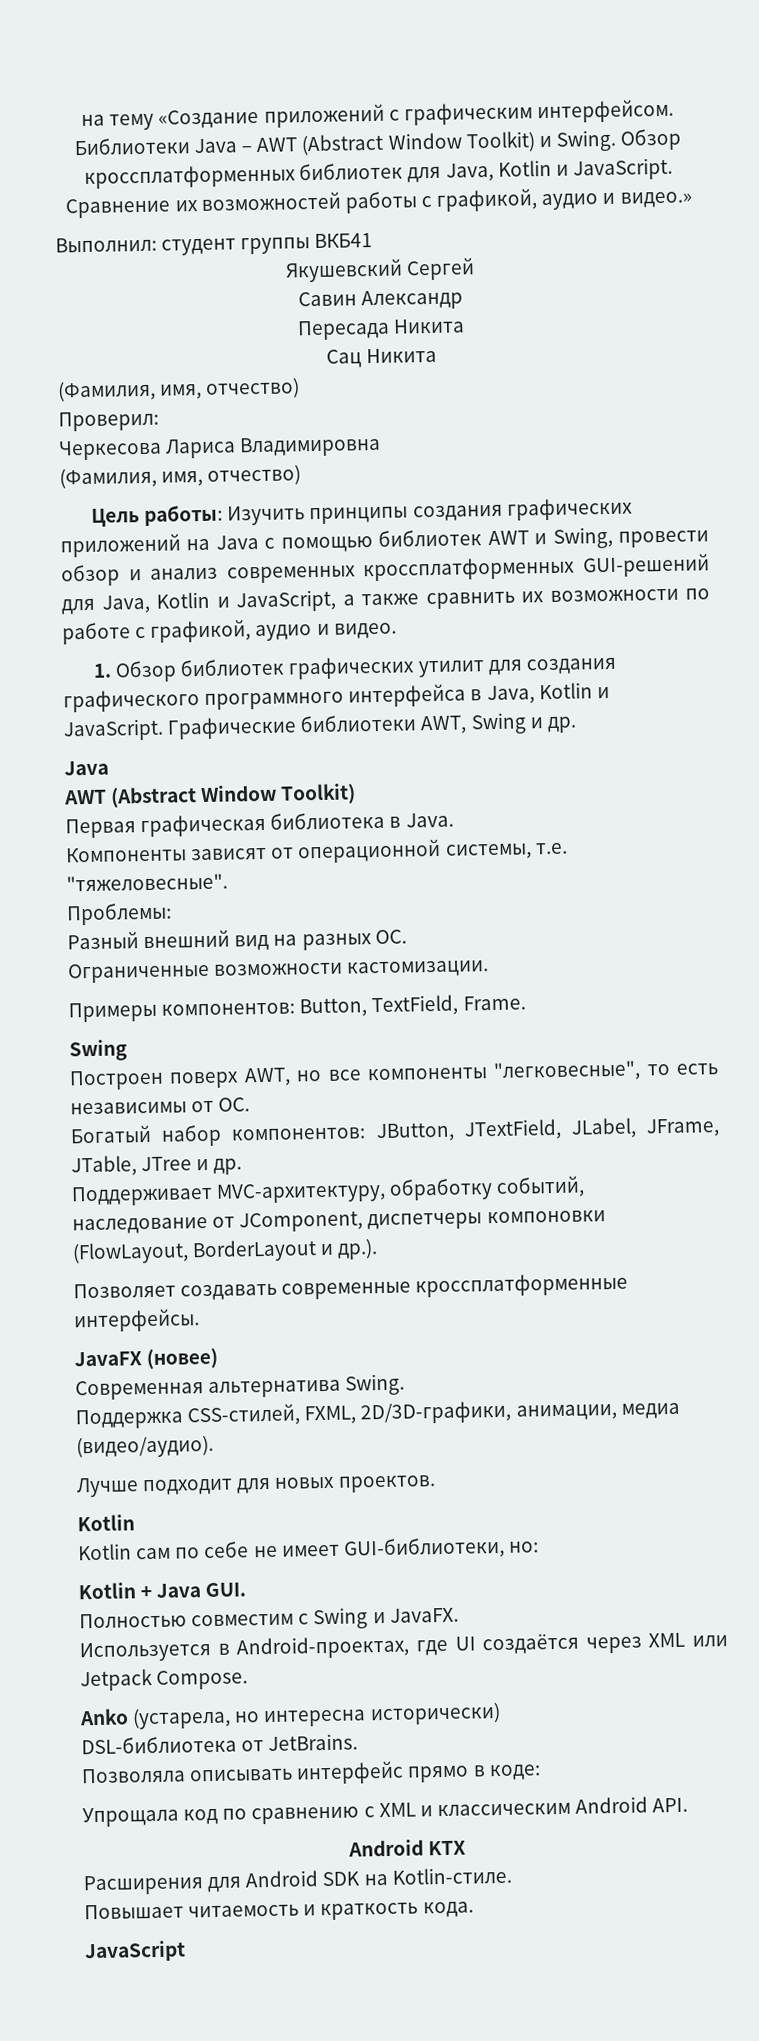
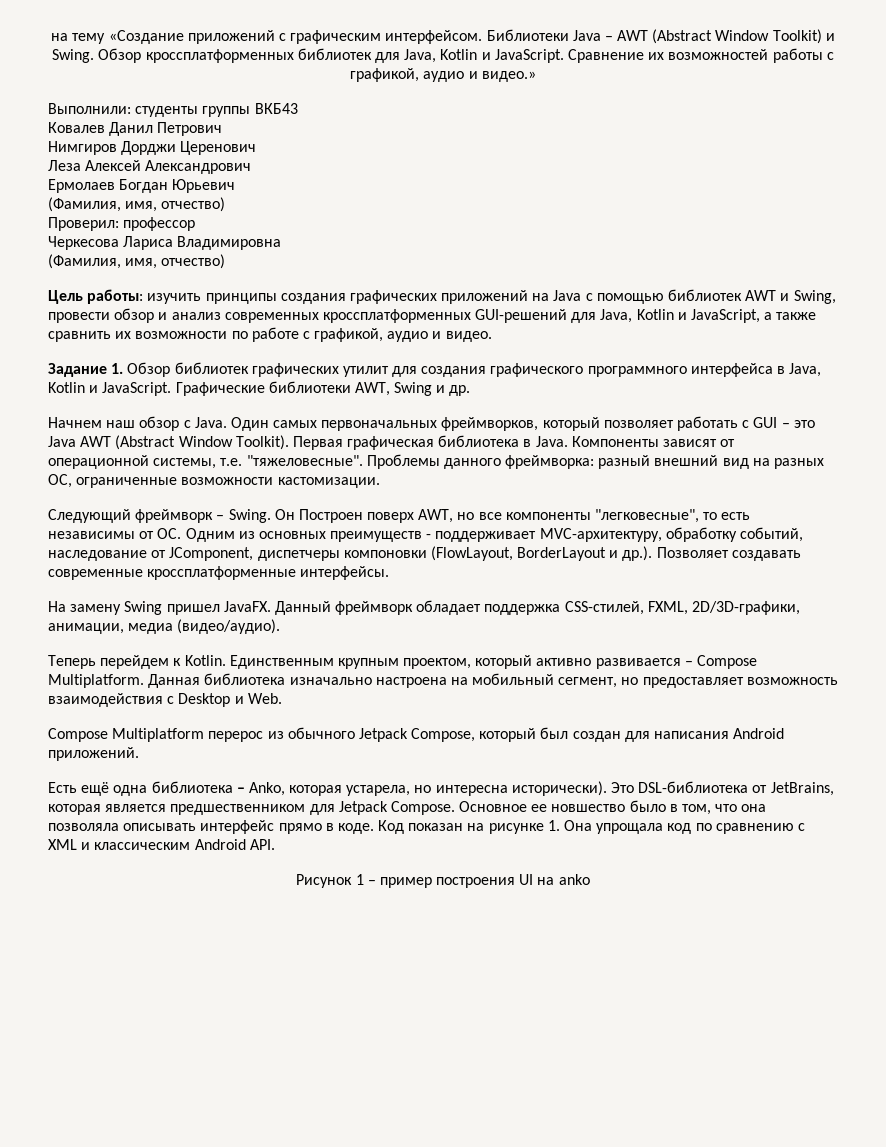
[55,232,374,256] [284,257,476,283] [297,289,464,311] [296,318,466,341] [325,347,438,368] Выполнил: студент группы ВКБ41 // Якушевский Сергей // Савин Александр // Пересада Никита // Сац Никита -> [48,103,298,117] [48,122,223,136] [48,141,257,155] [48,160,252,174] [48,179,236,193] Выполнили: студенты группы ВКБ43 // Ковалев Данил Петрович // Нимгиров Дорджи Церенович // Леза Алексей Александрович // Ермолаев Богдан Юрьевич
(159, 421) none -> [123,217,196,231] профессор
[227,505,306,526] Изучить -> [147,293,202,304] изучить
(397, 630) none -> [48,363,107,377] Задание
[64,760,109,776] [63,783,357,808] Java // AWT (Abstract Window Toolkit) // -> [48,416,815,431] [48,435,289,450] Начнем наш обзор с Java. Один самых первоначальных фреймворков, который позволяет работать с GUI – это Java AWT (Abstract Window Toolkit).
(454, 820) // -> (568, 441) none
[66,902,172,926] [67,931,139,950] // Проблемы: // Разный -> [366,454,651,469] Проблемы данного фреймворка: разный
[374,929,407,945] [67,961,210,984] ОС. // Ограниченные -> [48,474,178,488] ОС, ограниченные
[68,994,526,1023] [69,1039,128,1062] Примеры компонентов: Button, TextField, Frame. // Swing // -> [48,509,295,523] Следующий фреймворк – Swing. Он
[70,1117,721,1147] [71,1155,243,1177] [71,1184,213,1207] // Богатый набор компонентов: JButton, JTextField, JLabel, JFrame, JTable, JTree и др. // Поддерживает -> [185,528,537,542] Одним из основных преимуществ - поддерживает
(379, 1249) // -> (653, 553) none
[74,1347,219,1370] [75,1373,406,1401] [75,1408,184,1430] JavaFX (новее) // Современная альтернатива Swing. // Поддержка -> [48,600,561,615] На замену Swing пришел JavaFX. Данный фреймворк обладает поддержка
[76,1475,436,1498] [77,1514,135,1532] [78,1536,539,1561] [78,1582,247,1600] [79,1607,459,1630] [79,1632,728,1663] [80,1669,249,1692] [79,1702,501,1730] [81,1733,359,1755] [81,1760,541,1785] [82,1806,179,1828] Лучше подходит для новых проектов. // Kotlin // Kotlin сам по себе не имеет GUI-библиотеки, но: // Kotlin + Java GUI. // Полностью совместим с Swing и JavaFX. // Используется в Android-проектах, где UI создаётся через XML или Jetpack Compose. // Anko (устарела, но интересна исторически) // DSL-библиотека от JetBrains. // Позволяла описывать интерфейс прямо в коде: // Упрощала -> [48,655,758,669] [48,673,838,688] [48,693,282,707] [48,727,785,742] [48,747,139,761] [48,781,834,796] [48,800,767,815] [48,820,664,834] Теперь перейдем к Kotlin. Единственным крупным проектом, который активно развивается – Compose Multiplatform. Данная библиотека изначально настроена на мобильный сегмент, но предоставляет возможность взаимодействия с Desktop и Web. // Compose Multiplatform перерос из обычного Jetpack Compose, который был создан для написания Android приложений. // Есть ещё одна библиотека – Anko, которая устарела, но интересна исторически). Это DSL-библиотека от JetBrains, которая является предшественником для Jetpack Compose. Основное ее новшество было в том, что она позволяла описывать интерфейс прямо в коде. Код показан на рисунке 1. Она упрощала
[347,1839,467,1857] [83,1866,512,1896] [84,1901,474,1921] [84,1940,186,1963] Android KTX // Расширения для Android SDK на Kotlin-стиле. // Повышает читаемость и краткость кода. // JavaScript -> [296,874,590,888] Рисунок 1 – пример построения UI на anko

